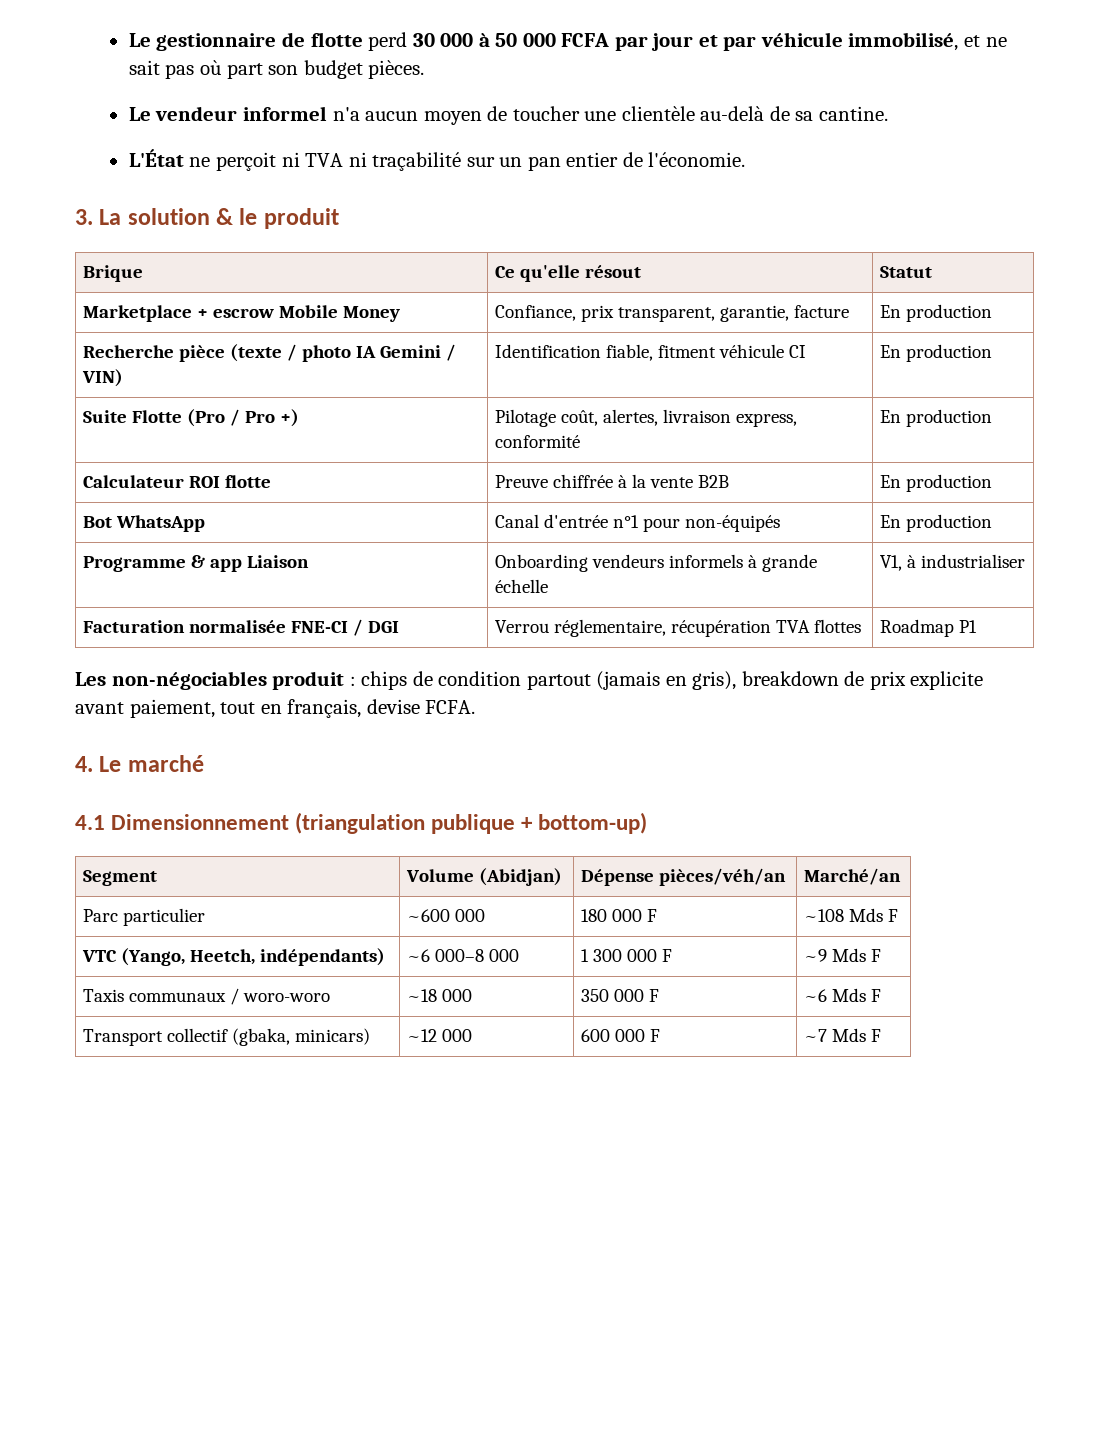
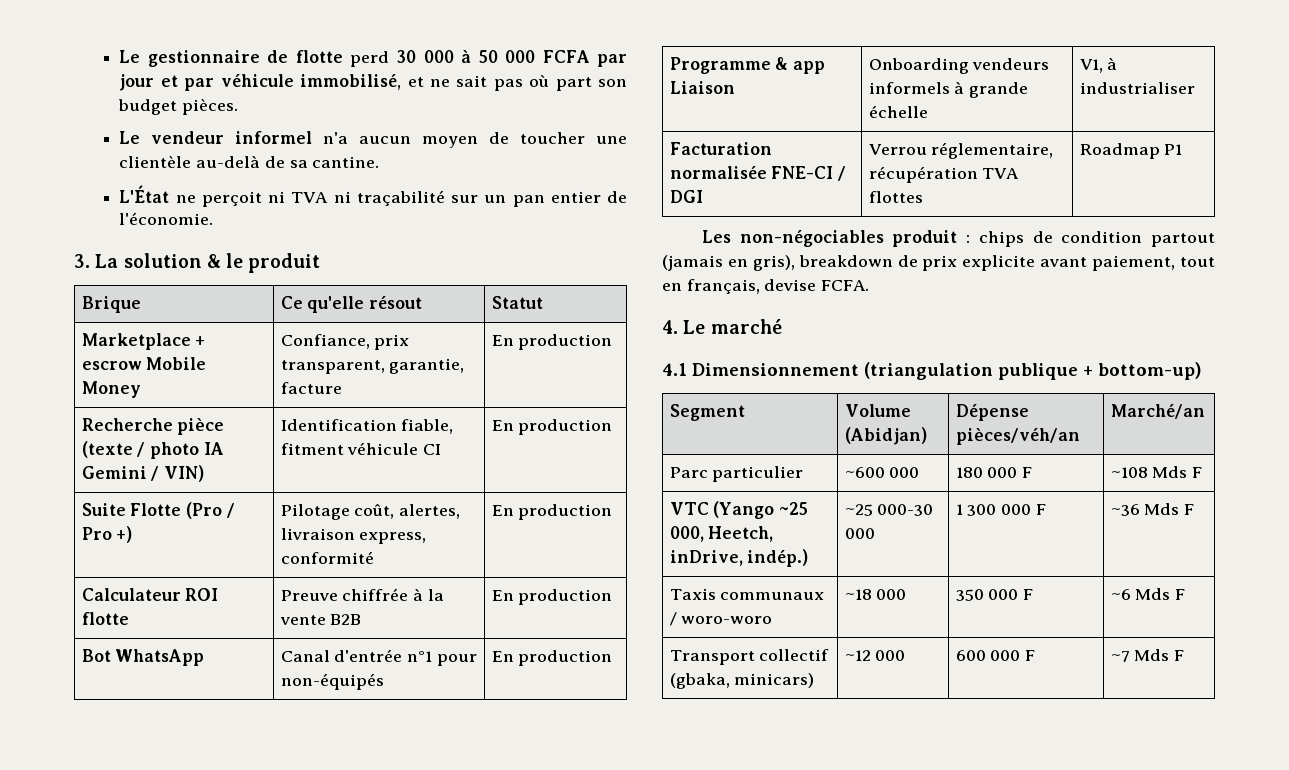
[121,948,386,966] [407,949,485,962] (Yango, Heetch, indépendants) | ~6 000–8 -> [713,501,808,519] [669,526,774,542] [669,549,809,567] [844,504,934,516] (Yango ~25 000, Heetch, inDrive, indép.) | ~25 000-30
[804,949,828,962] ~9 -> [1110,504,1140,516] ~36

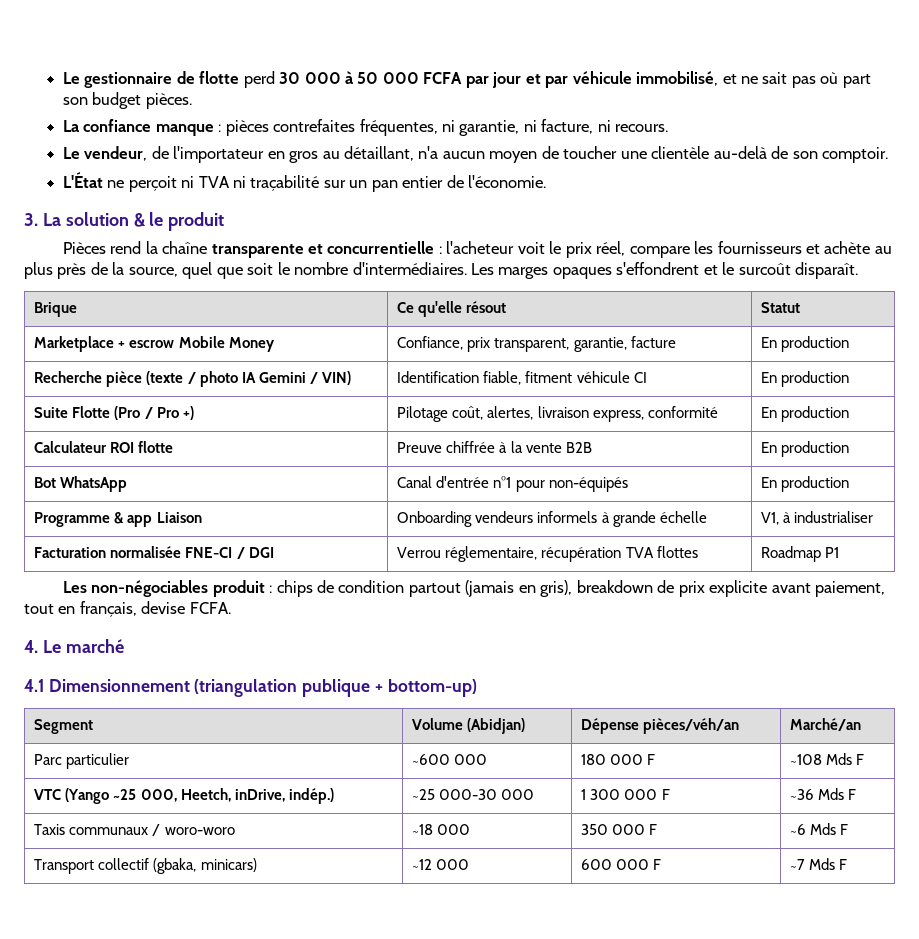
[119,131,313,144] Le vendeur informel -> [62,119,669,136] [62,146,414,163] La confiance manque : pièces contrefaites fréquentes, ni garantie, ni facture, ni recours. // Le vendeur, de l'importateur en gros au détaillant,
[289,156,380,168] sa cantine. -> [792,147,888,163] son comptoir.
(321, 263) none -> [62,241,892,258] [24,262,859,279] // Pièces rend la chaîne transparente et concurrentielle : l'acheteur voit le prix réel, compare les fournisseurs et achète au plus près de la source, quel que soit le nombre d'intermédiaires. Les marges opaques s'effondrent et le surcoût disparaît.

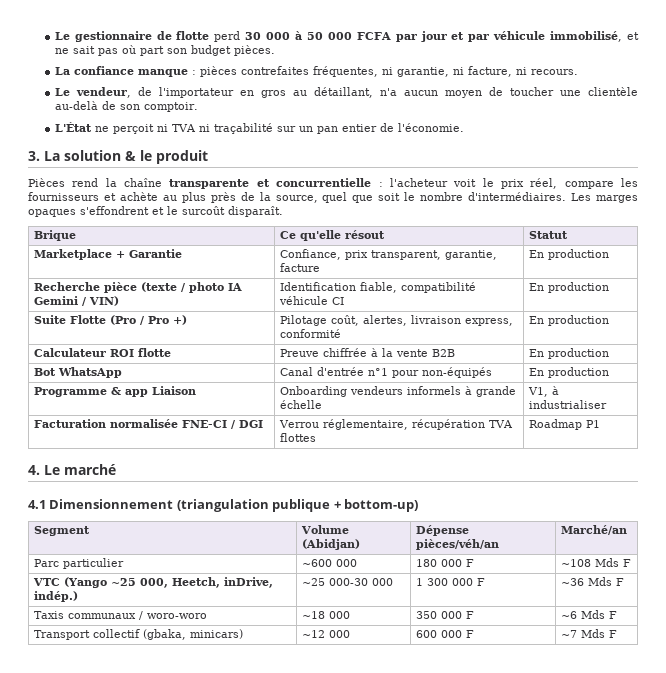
[129,336,275,352] escrow Mobile Money -> [128,249,182,258] Garantie
[525,371,573,383] fitment -> [400,282,476,293] compatibilité
[62,580,886,597] [24,601,231,617] // Les non-négociables produit : chips de condition partout (jamais en gris), breakdown de prix explicite avant paiement, tout en français, devise FCFA. -> (600, 424) none

